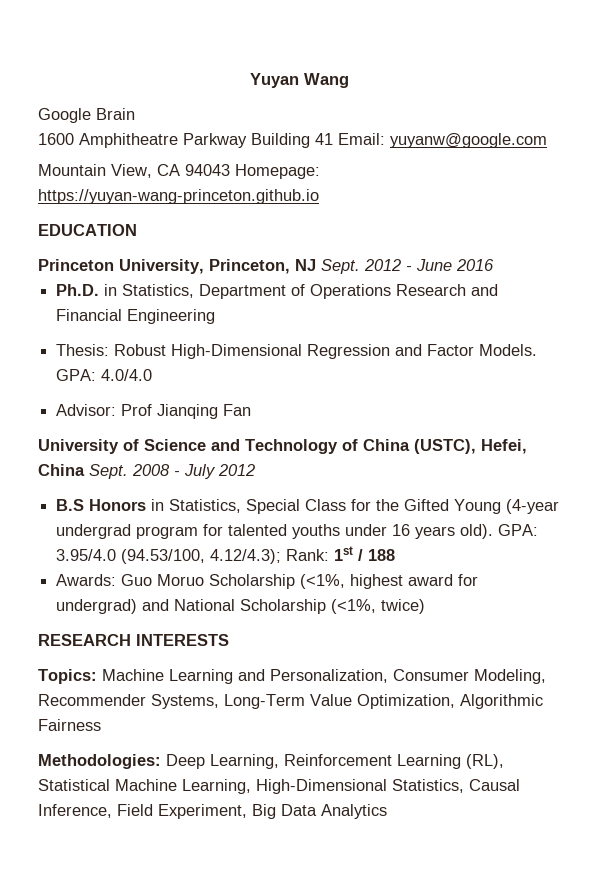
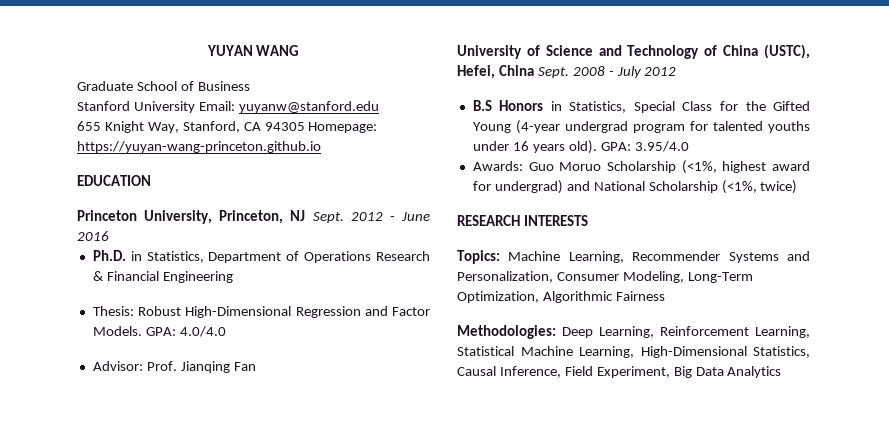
[250,73,349,88] [38,108,135,123] [38,133,547,148] [38,164,230,178] Yuyan Wang // Google Brain // 1600 Amphitheatre Parkway Building 41 Email: yuyanw@google.com // Mountain View, CA 94043 -> [206,45,300,56] [77,81,250,91] [77,101,379,113] [77,121,305,133] YUYAN WANG // Graduate School of Business // Stanford University Email: yuyanw@stanford.edu // 655 Knight Way, Stanford, CA 94305
[471,284,499,296] and -> [92,271,104,281] &
[121,404,153,416] Prof -> [146,361,177,371] Prof.
[121,546,396,564] (94.53/100, 4.12/4.3); Rank: 1st / 188 -> (689, 146) none
[169,669,233,684] Learning -> [568,251,779,263] Learning, Recommender Systems
[38,694,352,709] Recommender Systems, Long-Term Value -> [687,272,753,283] Long-Term
[397,754,504,769] Learning (RL), -> [755,326,810,338] Learning,

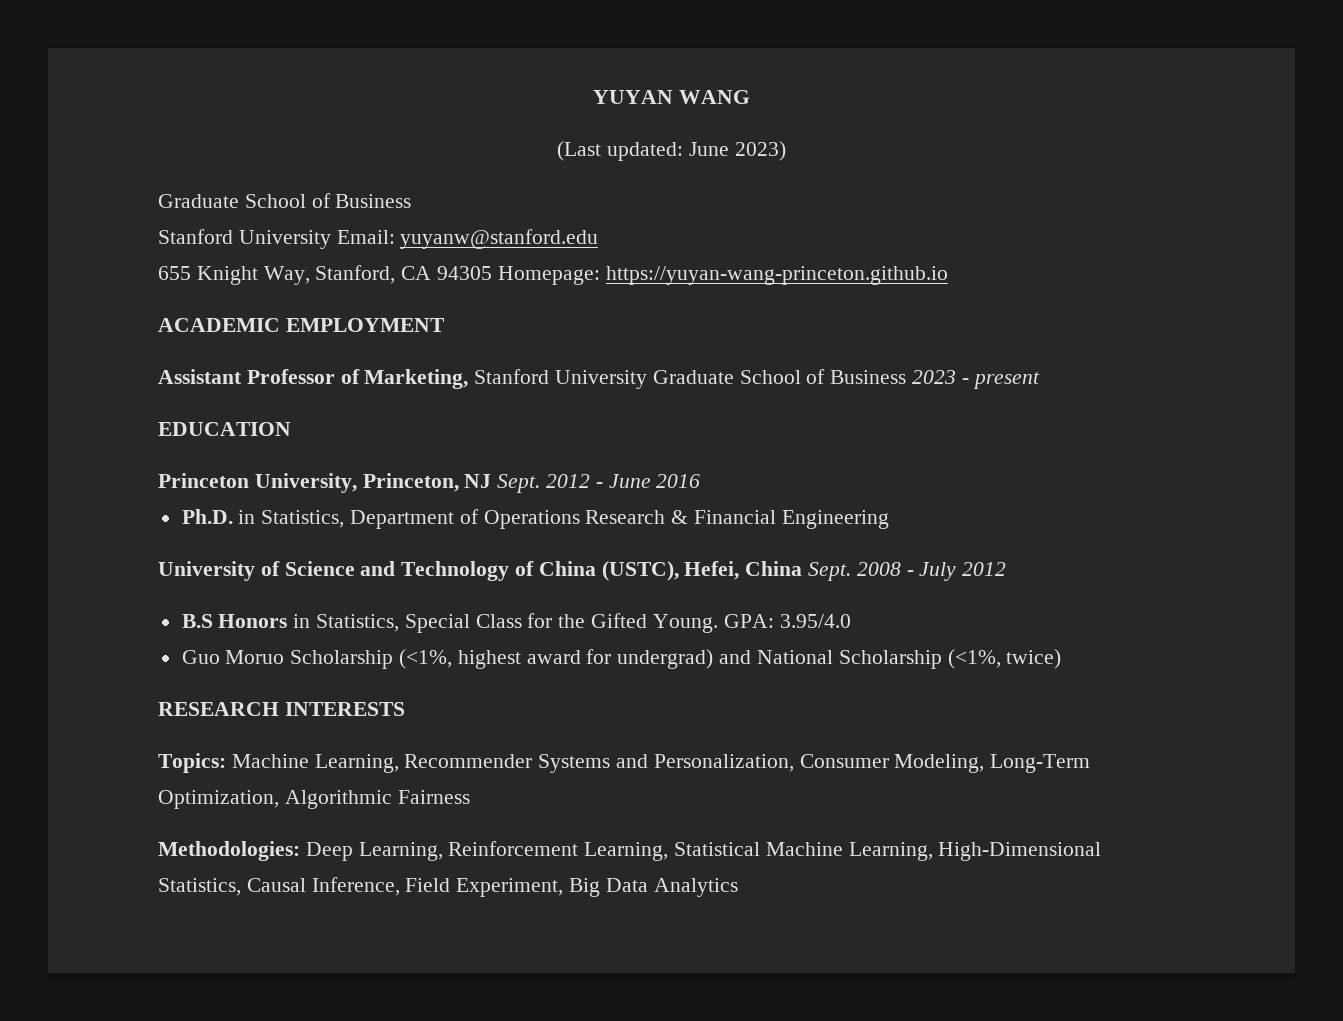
(300, 50) none -> [557,141,786,161] // (Last updated: June 2023)
(321, 147) none -> [158,318,445,332] [158,369,1040,389] // ACADEMIC EMPLOYMENT // Assistant Professor of Marketing, Stanford University Graduate School of Business 2023 - present
[92,306,430,318] [92,326,226,337] [92,361,256,373] // Thesis: Robust High-Dimensional Regression and Factor Models. GPA: 4.0/4.0 // Advisor: Prof. Jianqing Fan -> (889, 519) none
[472,120,810,134] [472,140,597,154] Young (4-year undergrad program for talented youths under 16 years old). -> [652,614,718,633] Young.
[472,161,523,171] Awards: -> (851, 621) none

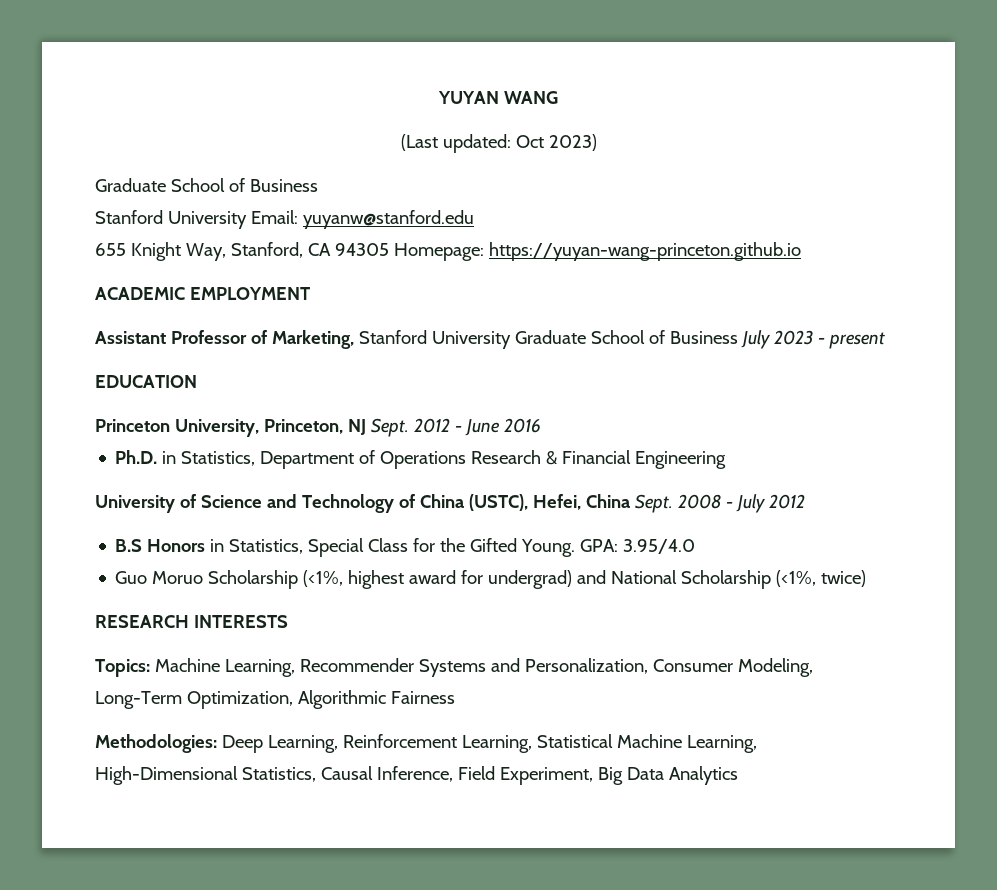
[688,142,729,156] June -> [515,135,544,148] Oct
(907, 377) none -> [740,330,770,349] July

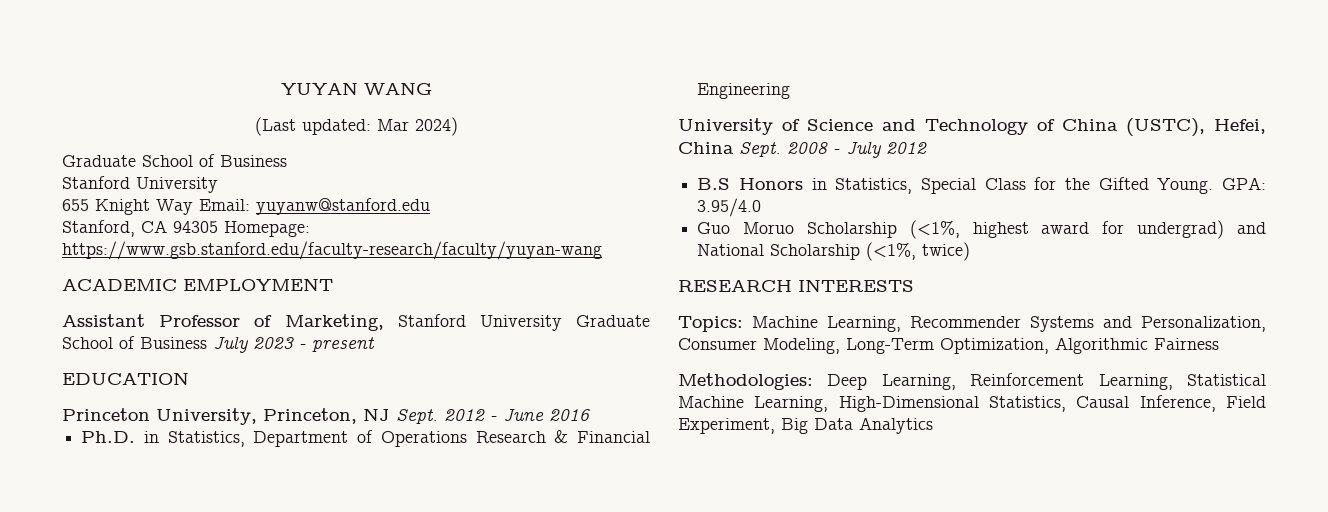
[515,134,597,151] Oct 2023) -> [376,117,458,136] Mar 2024)
(247, 220) none -> [62,199,193,215] // 655 Knight Way
[95,242,226,261] 655 Knight Way, -> (430, 206) none
[488,242,801,261] https://yuyan-wang-princeton.github.io -> [62,241,602,260] https://www.gsb.stanford.edu/faculty-research/faculty/yuyan-wang

